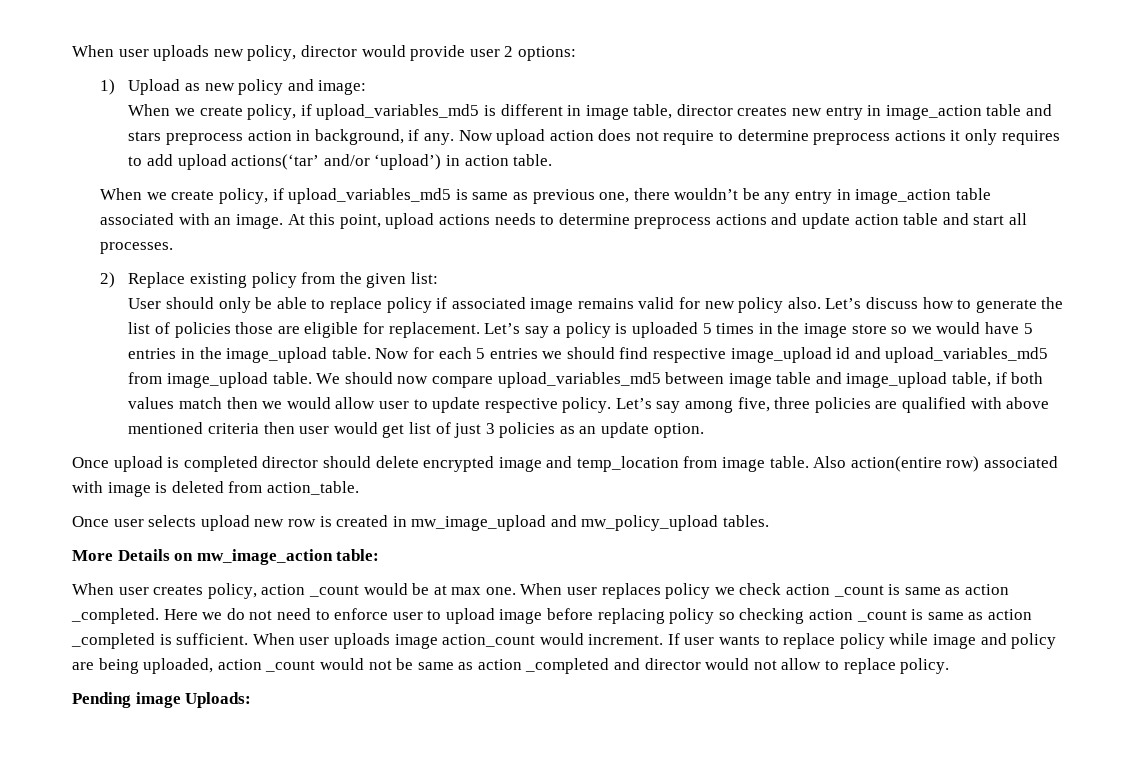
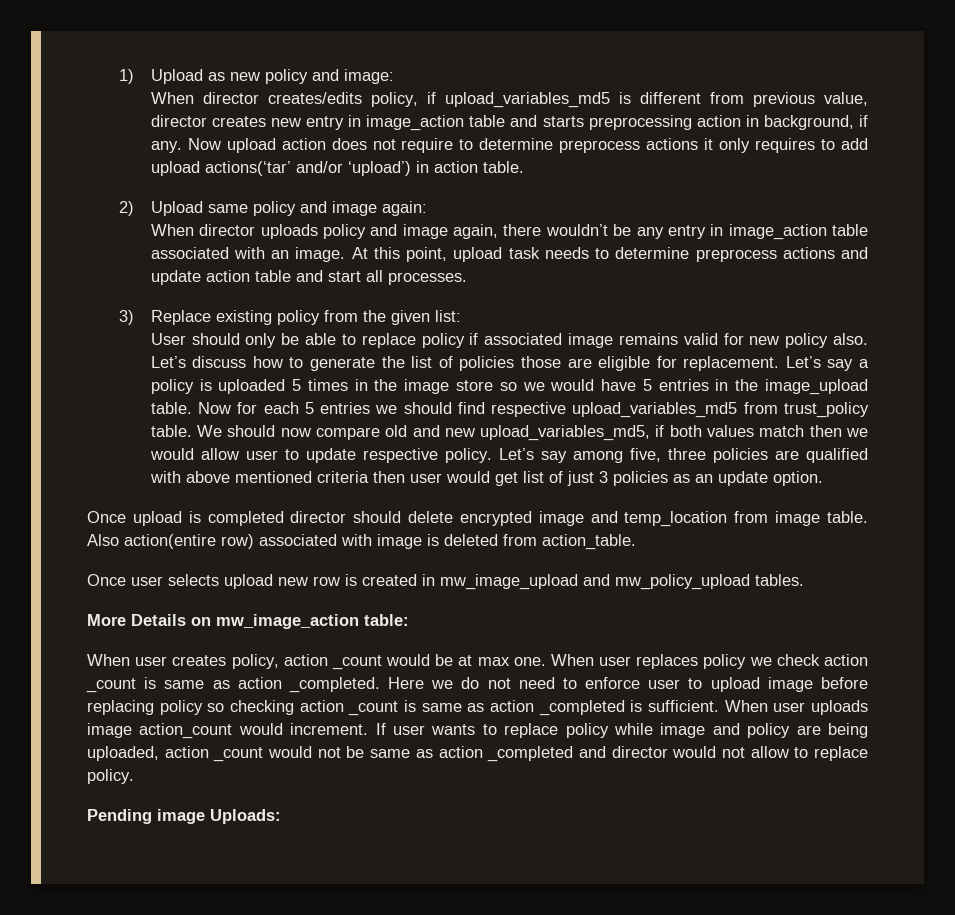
[72,45,576,61] When user uploads new policy, director would provide user 2 options: // -> (118, 76) none
[174,106,243,116] we create -> [202,92,362,104] director creates/edits
[567,104,673,120] in image table, -> [709,92,868,107] from previous value,
[128,131,243,145] stars preprocess -> [542,115,692,130] starts preprocessing
[100,188,630,204] When we create policy, if upload_variables_md5 is same as previous one, -> [118,201,427,216] [150,224,499,239] 2) Upload same policy and image again: // When director uploads policy and image again,
[438,214,490,225] actions -> [508,247,540,259] task
[100,272,116,288] 2) -> [118,310,134,325] 3)
[730,347,881,363] image_upload id and -> (567, 409) none
[166,372,268,388] image_upload -> [783,402,869,418] trust_policy
[497,372,992,388] upload_variables_md5 between image table and image_upload table, -> [385,425,651,441] old and new upload_variables_md5,

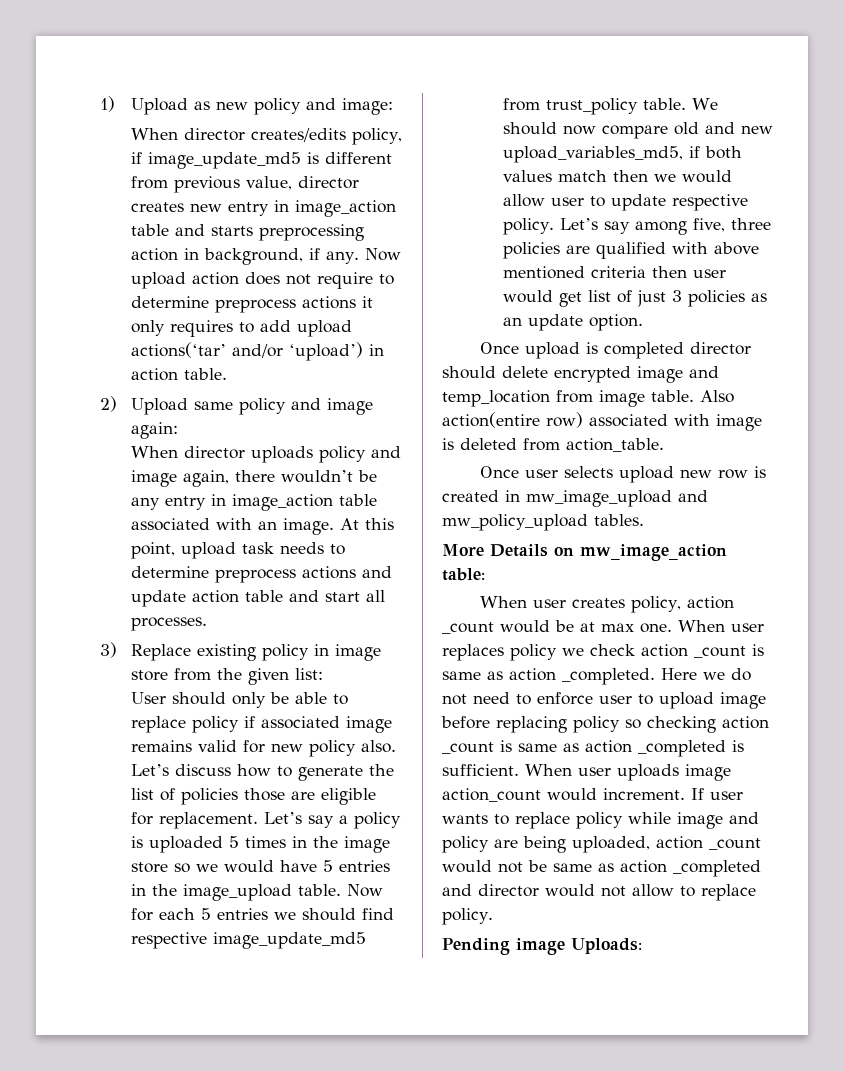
[444,92,610,108] upload_variables_md5 -> [147,152,301,169] image_update_md5
(320, 317) none -> [313,644,381,661] [130,670,168,681] in image store
[572,402,738,418] upload_variables_md5 -> [212,932,366,949] image_update_md5

